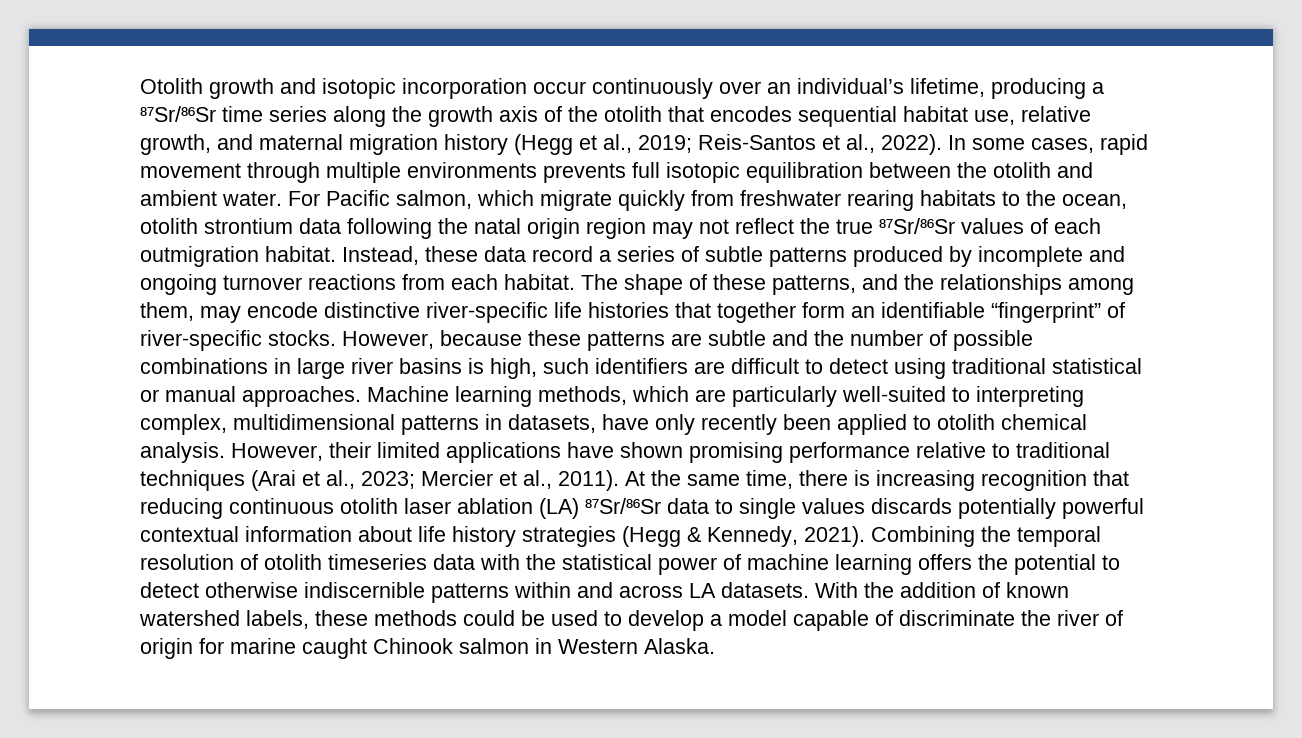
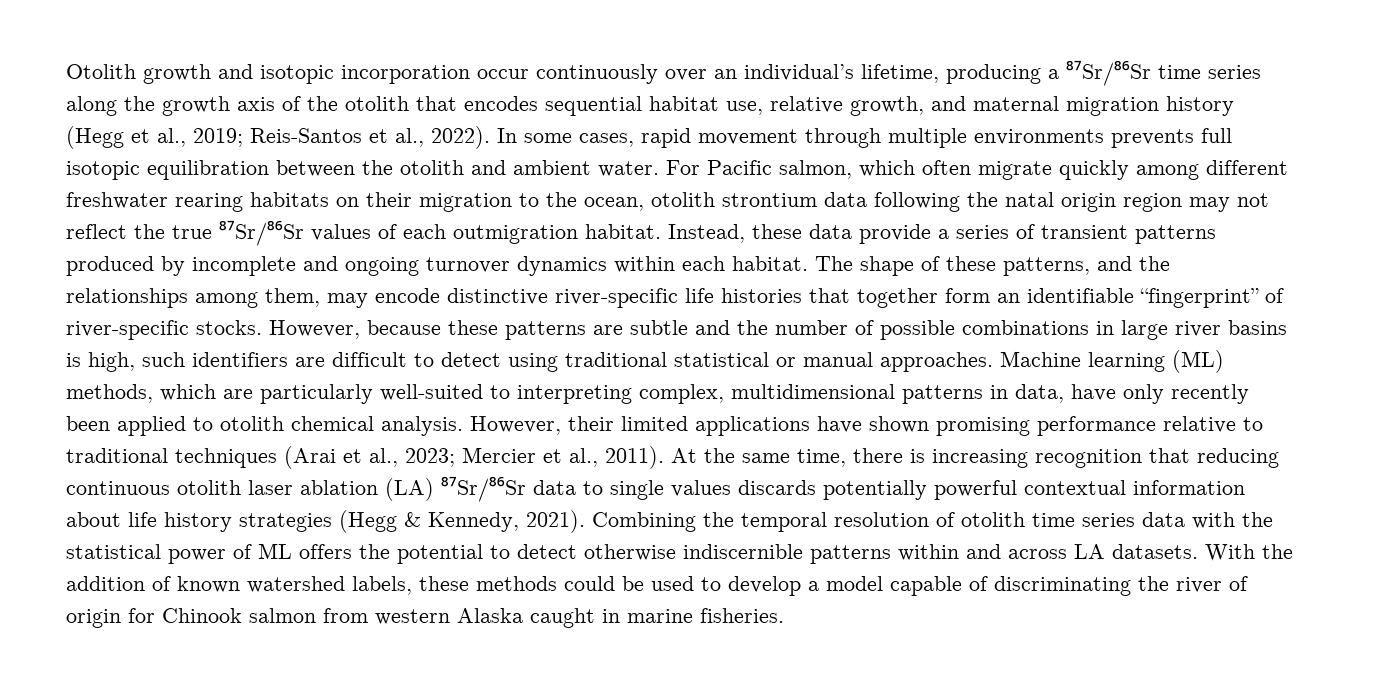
(534, 198) none -> [922,160,971,175] often
[691,190,734,206] from -> [1136,160,1288,180] among different
(996, 198) none -> [336,192,512,212] on their migration
[532,246,593,262] record -> [859,224,931,244] provide
[705,246,763,262] subtle -> [1041,225,1128,239] transient
[308,274,445,290] reactions from -> [517,256,675,276] dynamics within
(532, 396) none -> [1172,350,1224,373] (ML)
[508,414,596,433] datasets, -> [1015,384,1064,403] data,
[328,554,427,570] timeseries -> [1032,513,1135,527] time series
[747,554,912,575] machine learning -> [258,543,292,559] ML
[899,610,1015,626] discriminate -> [994,576,1131,596] discriminating
[230,638,715,659] marine caught Chinook salmon in Western Alaska. -> [162,608,784,628] Chinook salmon from western Alaska caught in marine fisheries.

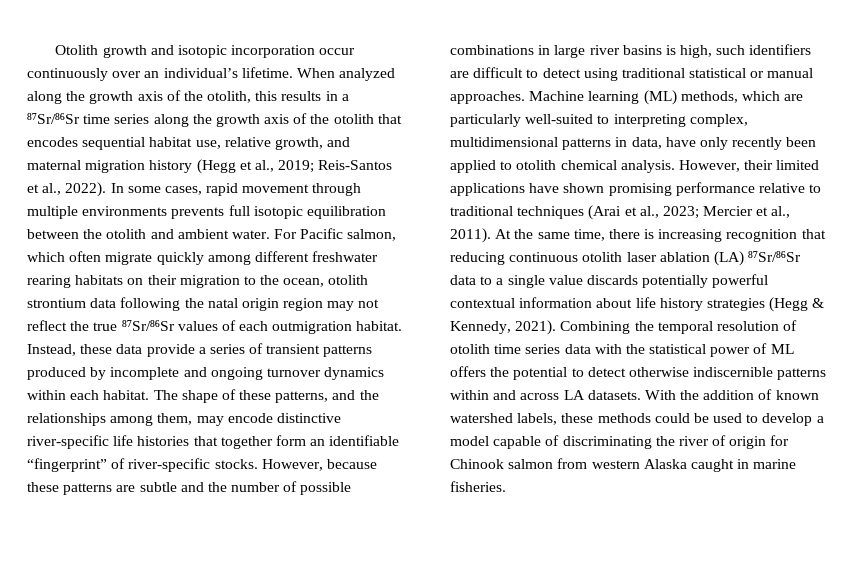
[861,64,1041,84] lifetime, producing -> [241,67,396,81] [27,90,338,104] lifetime. When analyzed along the growth axis of the otolith, this results in
[610,480,731,500] single values -> [496,275,583,288] a single value

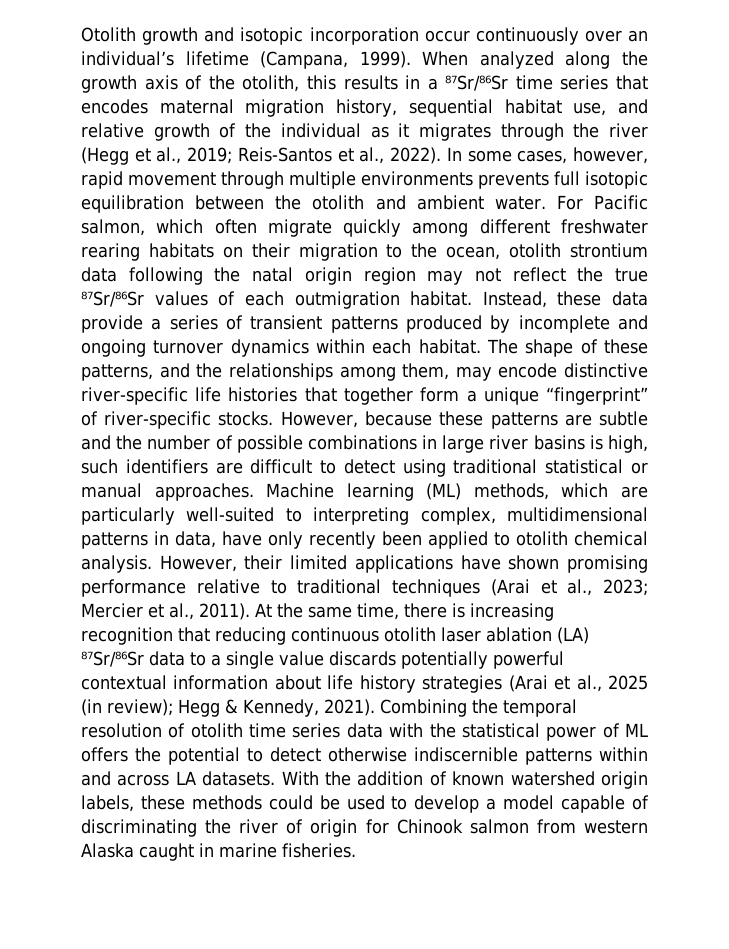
[241,67,293,78] lifetime. -> [185,51,411,69] lifetime (Campana, 1999).
[153,113,402,127] [27,137,351,150] [27,160,193,173] along the growth axis of the otolith that encodes sequential habitat use, relative growth, and maternal migration history -> [615,75,648,90] [81,99,648,117] [81,123,648,141] that encodes maternal migration history, sequential habitat use, and relative growth of the individual as it migrates through the river
(202, 190) none -> [573,147,648,164] however,
[310,435,400,446] an identifiable -> [466,387,539,405] a unique
[769,297,809,312] (Hegg -> [508,675,649,692] [81,699,220,717] (Arai et al., 2025 (in review); Hegg
(513, 418) none -> [600,771,648,789] origin

